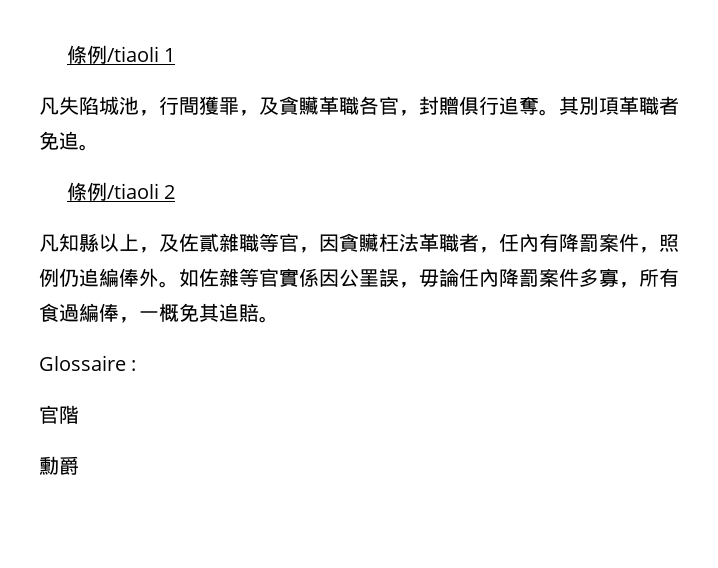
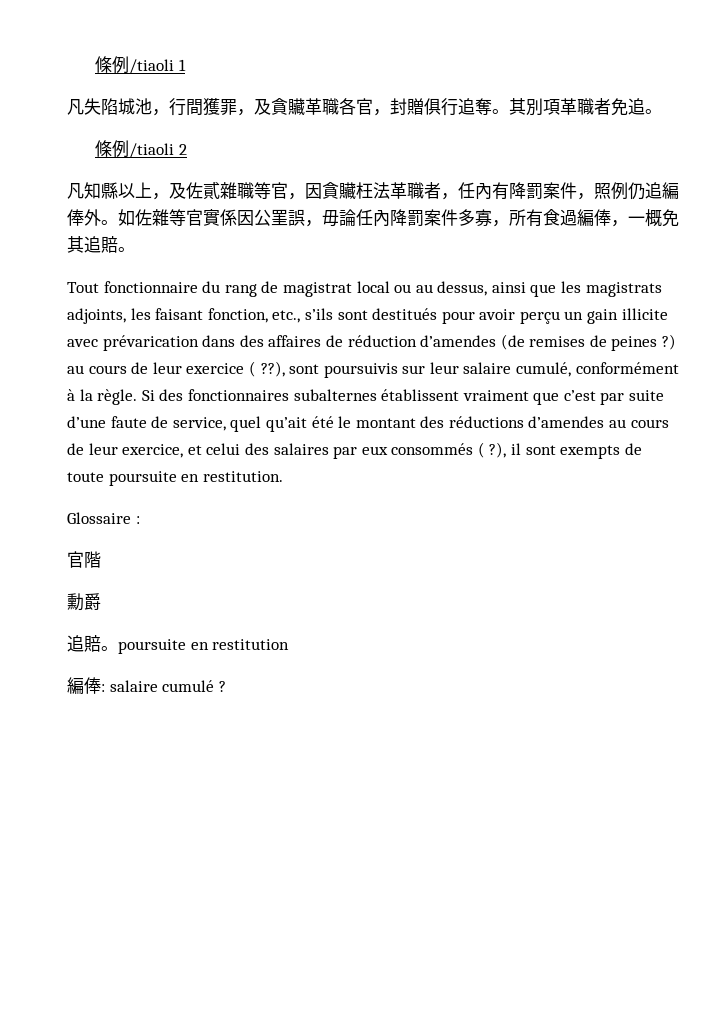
[39,355,137,371] [39,405,79,424] [39,456,79,475] Glossaire : // 官階 // 勳爵 -> [67,281,662,297] [67,308,668,324] [67,334,677,351] [67,361,679,378] [67,389,665,405] [67,416,669,432] [67,442,642,459] [67,471,283,486] [67,512,140,524] [67,551,101,568] [67,593,101,611] [67,635,290,654] [67,677,226,694] Tout fonctionnaire du rang de magistrat local ou au dessus, ainsi que les magistrats adjoints, les faisant fonction, etc., s’ils sont destitués pour avoir perçu un gain illicite avec prévarication dans des affaires de réduction d’amendes (de remises de peines ?) au cours de leur exercice ( ??), sont poursuivis sur leur salaire cumulé, conformément à la règle. Si des fonctionnaires subalternes établissent vraiment que c’est par suite d’une faute de service, quel qu’ait été le montant des réductions d’amendes au cours de leur exercice, et celui des salaires par eux consommés ( ?), il sont exempts de toute poursuite en restitution. // Glossaire : // 官階 // 勳爵 // 追賠。poursuite en restitution // 編俸: salaire cumulé ?

